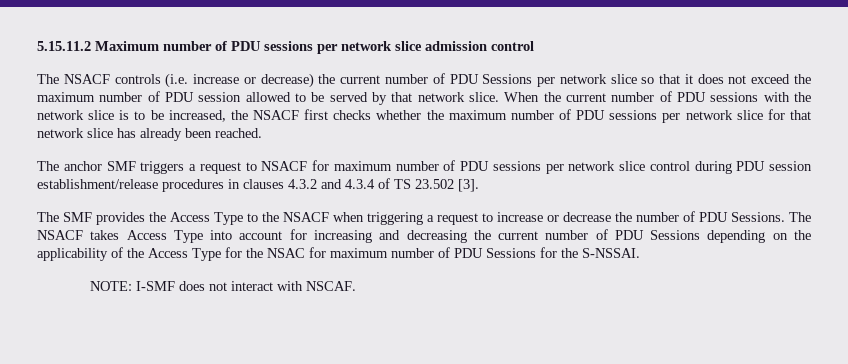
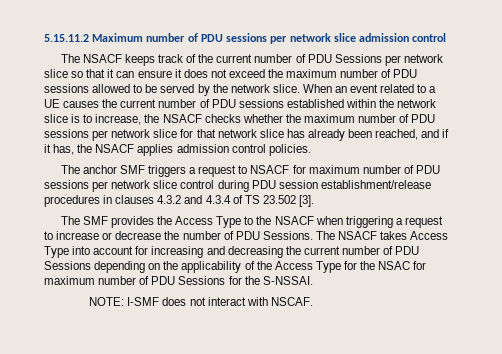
[114,73,314,88] controls (i.e. increase or decrease) -> [124,54,197,66] keeps track of
(693, 79) none -> [116,69,182,78] can ensure it
[198,92,242,102] session -> [44,84,89,93] sessions
[391,92,413,102] that -> [212,84,228,93] the
(540, 97) none -> [335,84,437,93] [44,99,100,108] an event related to a UE causes
[763,92,790,102] with -> [286,99,376,108] established within
[150,109,329,122] be increased, the NSACF first -> [95,114,202,125] increase, the NSACF
[215,128,262,138] reached. -> [375,129,450,140] [44,144,311,156] reached, and if it has, the NSACF applies admission control policies.

